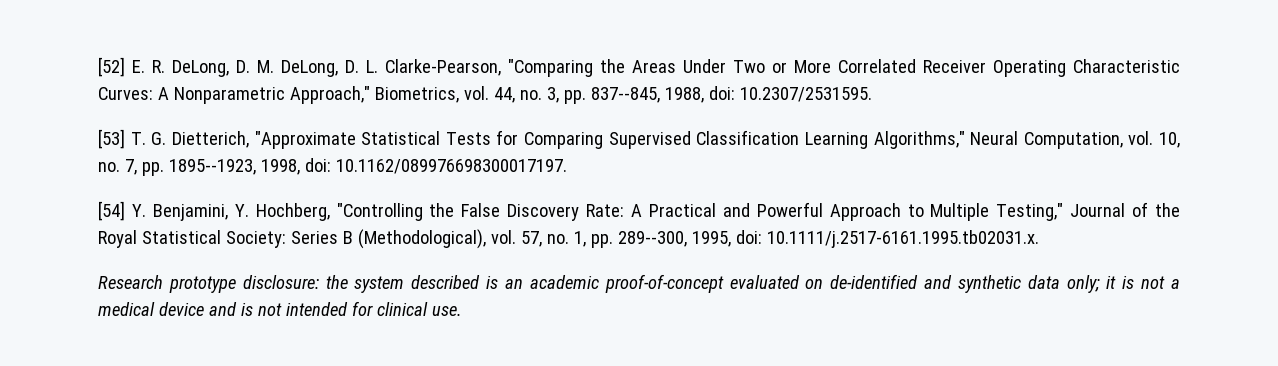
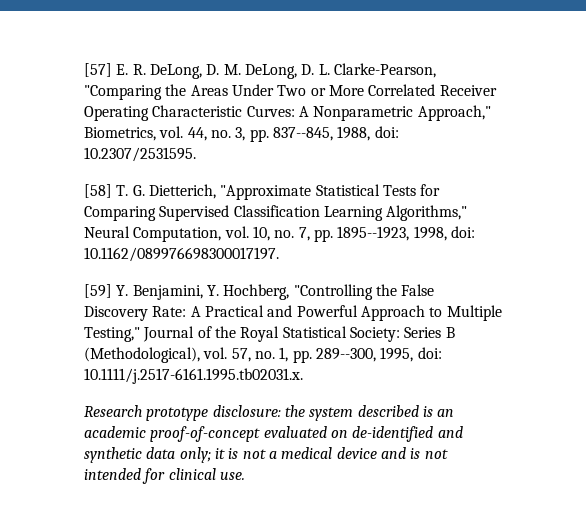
[98,57,125,77] [52] -> [84,63,112,77] [57]
[98,129,125,149] [53] -> [84,184,112,198] [58]
[98,201,125,221] [54] -> [84,284,112,298] [59]

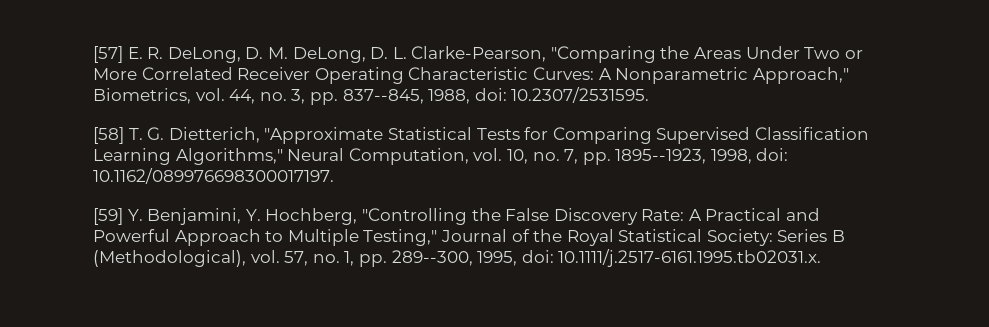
[84,405,455,421] [84,426,463,442] [84,447,448,463] [84,468,245,484] // Research prototype disclosure: the system described is an academic proof-of-concept evaluated on de-identified and synthetic data only; it is not a medical device and is not intended for clinical use. -> (822, 258) none

